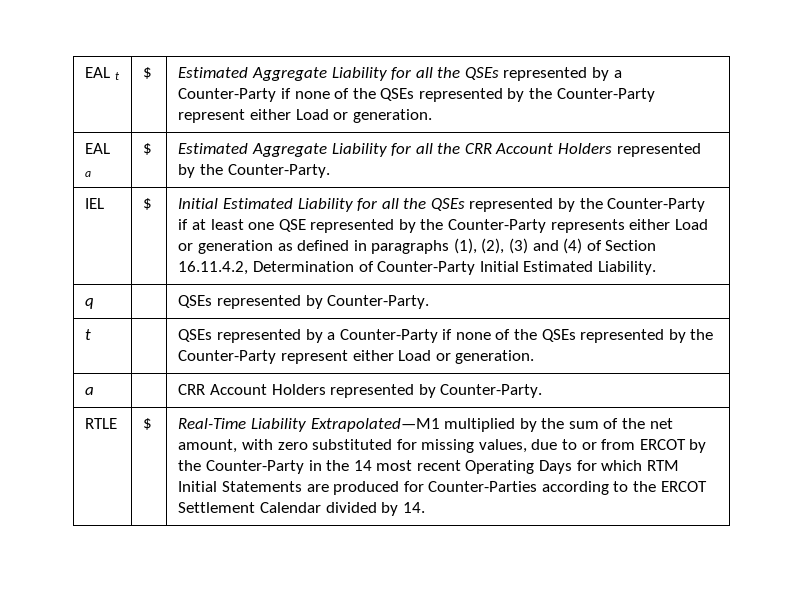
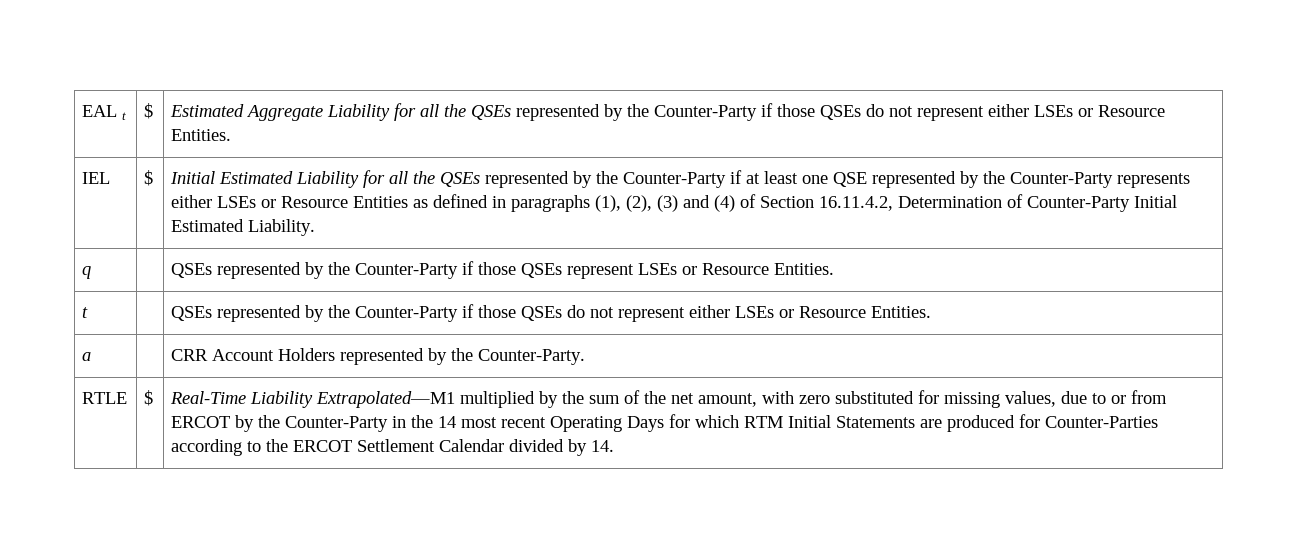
[613,70,622,78] [178,88,655,102] [178,109,432,123] [85,143,111,154] [85,171,92,177] [143,143,153,155] [178,143,701,157] [178,164,330,178] a Counter-Party if none of the QSEs represented by the Counter-Party represent either Load or generation. // EAL a | $ | Estimated Aggregate Liability for all the CRR Account Holders represented by the Counter-Party. -> [627,103,1166,121] [171,129,232,141] the Counter-Party if those QSEs do not represent either LSEs or Resource Entities.
[674,219,708,230] [178,240,273,254] Load or generation -> [217,196,409,208] LSEs or Resource Entities
[327,295,430,309] Counter-Party. -> [328,261,835,279] the Counter-Party if those QSEs represent LSEs or Resource Entities.
[327,329,714,343] [178,350,535,364] a Counter-Party if none of the QSEs represented by the Counter-Party represent either Load or generation. -> [328,304,932,322] the Counter-Party if those QSEs do not represent either LSEs or Resource Entities.
(436, 391) none -> [451,348,474,361] the

